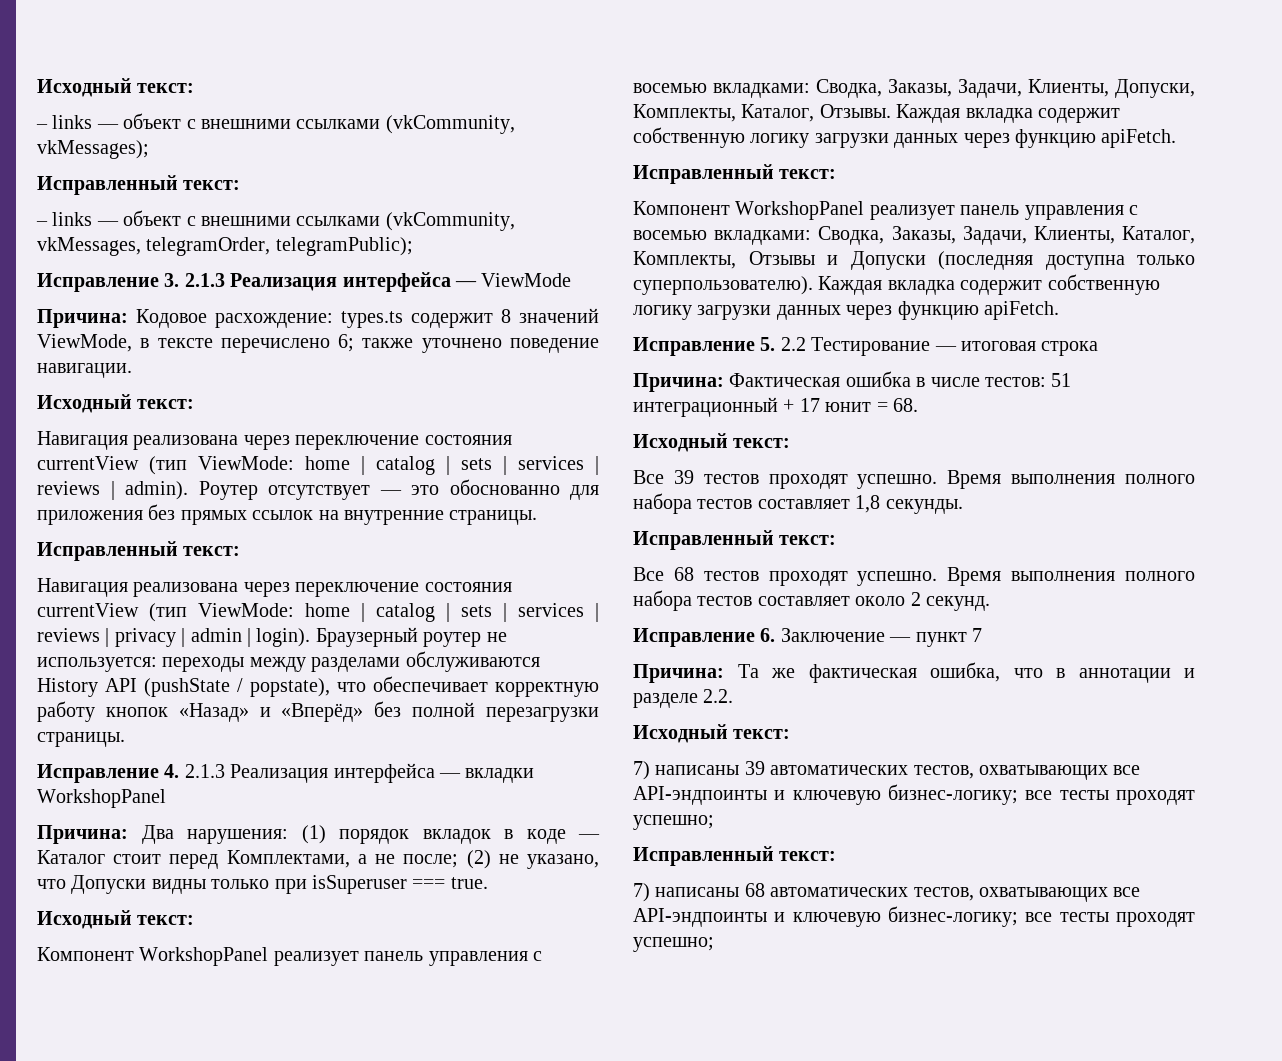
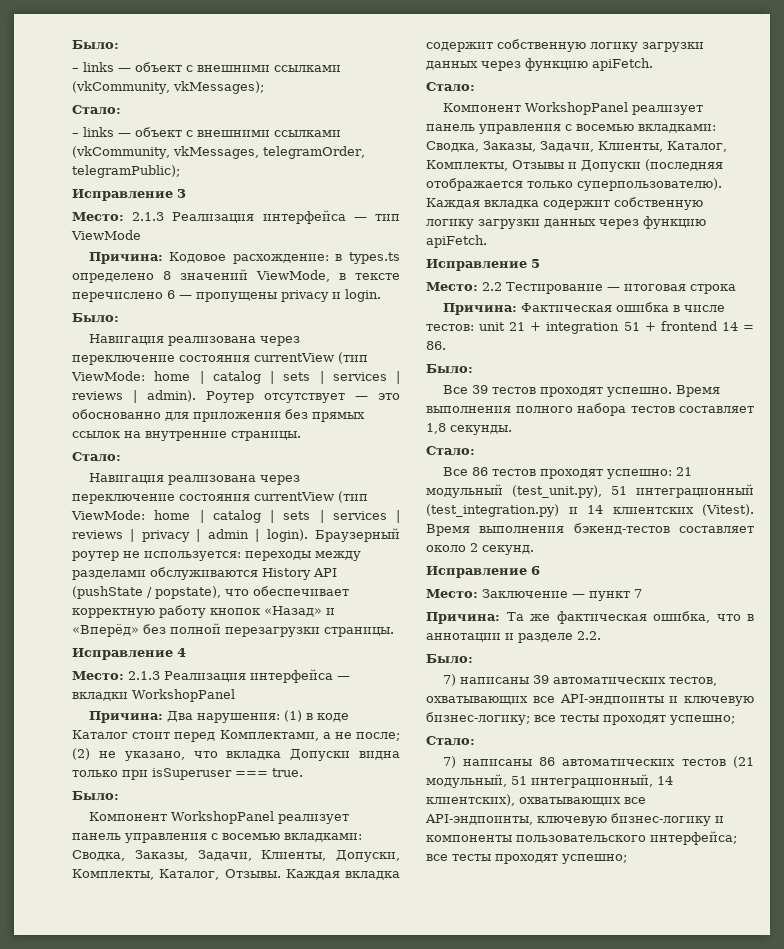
[37,78,195,97] Исходный текст: -> [72,40,119,50] Было:
[37,175,241,195] Исправленный текст: -> [72,105,121,115] Стало:
[164,272,477,292] 3. 2.1.3 Реализация интерфейса — -> [177,189,186,198] [72,210,400,224] 3 // Место: 2.1.3 Реализация интерфейса — тип
[341,311,493,328] types.ts содержит -> [335,252,400,264] [72,273,154,283] в types.ts определено
[338,334,599,353] [37,363,132,378] [37,394,195,413] 6; также уточнено поведение навигации. // Исходный текст: -> [167,289,381,302] [72,313,119,323] 6 — пропущены privacy и login. // Было:
[37,541,241,561] Исправленный текст: -> [72,452,121,462] Стало:
[164,764,180,778] 4. -> [177,648,186,657] [72,671,124,680] 4 // Место:
[339,829,491,844] порядок вкладок -> (302, 716) none
[578,834,600,839] — -> (349, 717) none
[71,875,206,894] Допуски видны -> [226,749,400,761] вкладка Допуски видна
[37,910,195,929] Исходный текст: -> [72,791,119,801] Было:
[633,164,837,184] Исправленный текст: -> [426,82,475,92] Стало:
[1045,255,1125,270] доступна -> [426,178,523,191] отображается
[760,337,776,351] 5. -> [531,259,540,268] [426,282,478,291] 5 // Место:
[1051,373,1072,387] [633,397,918,417] [633,433,791,452] 51 интеграционный + 17 юнит = 68. // Исходный текст: -> [479,321,754,334] [426,341,446,350] [426,364,473,374] unit 21 + integration 51 + frontend 14 = 86. // Было:
[633,530,837,550] [633,567,1195,586] [633,590,753,611] Исправленный текст: // Все 68 тестов проходят успешно. Время выполнения полного набора тестов -> [426,446,475,456] [442,467,692,479] [426,484,754,498] [426,504,754,517] [426,523,670,536] Стало: // Все 86 тестов проходят успешно: 21 модульный (test_unit.py), 51 интеграционный (test_integration.py) и 14 клиентских (Vitest). Время выполнения бэкенд-тестов
[760,628,776,642] 6. -> [531,566,540,575] [426,589,478,598] 6 // Место:
[633,724,791,743] Исходный текст: -> [426,654,473,664] Было:
[633,846,837,866] [633,883,1141,902] [633,906,1018,927] Исправленный текст: // 7) написаны 68 автоматических тестов, охватывающих все API-эндпоинты и ключевую бизнес-логику; -> [426,736,475,746] [442,756,754,768] [426,774,673,788] [426,794,646,806] [425,813,724,826] [426,831,737,845] Стало: // 7) написаны 86 автоматических тестов (21 модульный, 51 интеграционный, 14 клиентских), охватывающих все API-эндпоинты, ключевую бизнес-логику и компоненты пользовательского интерфейса;

